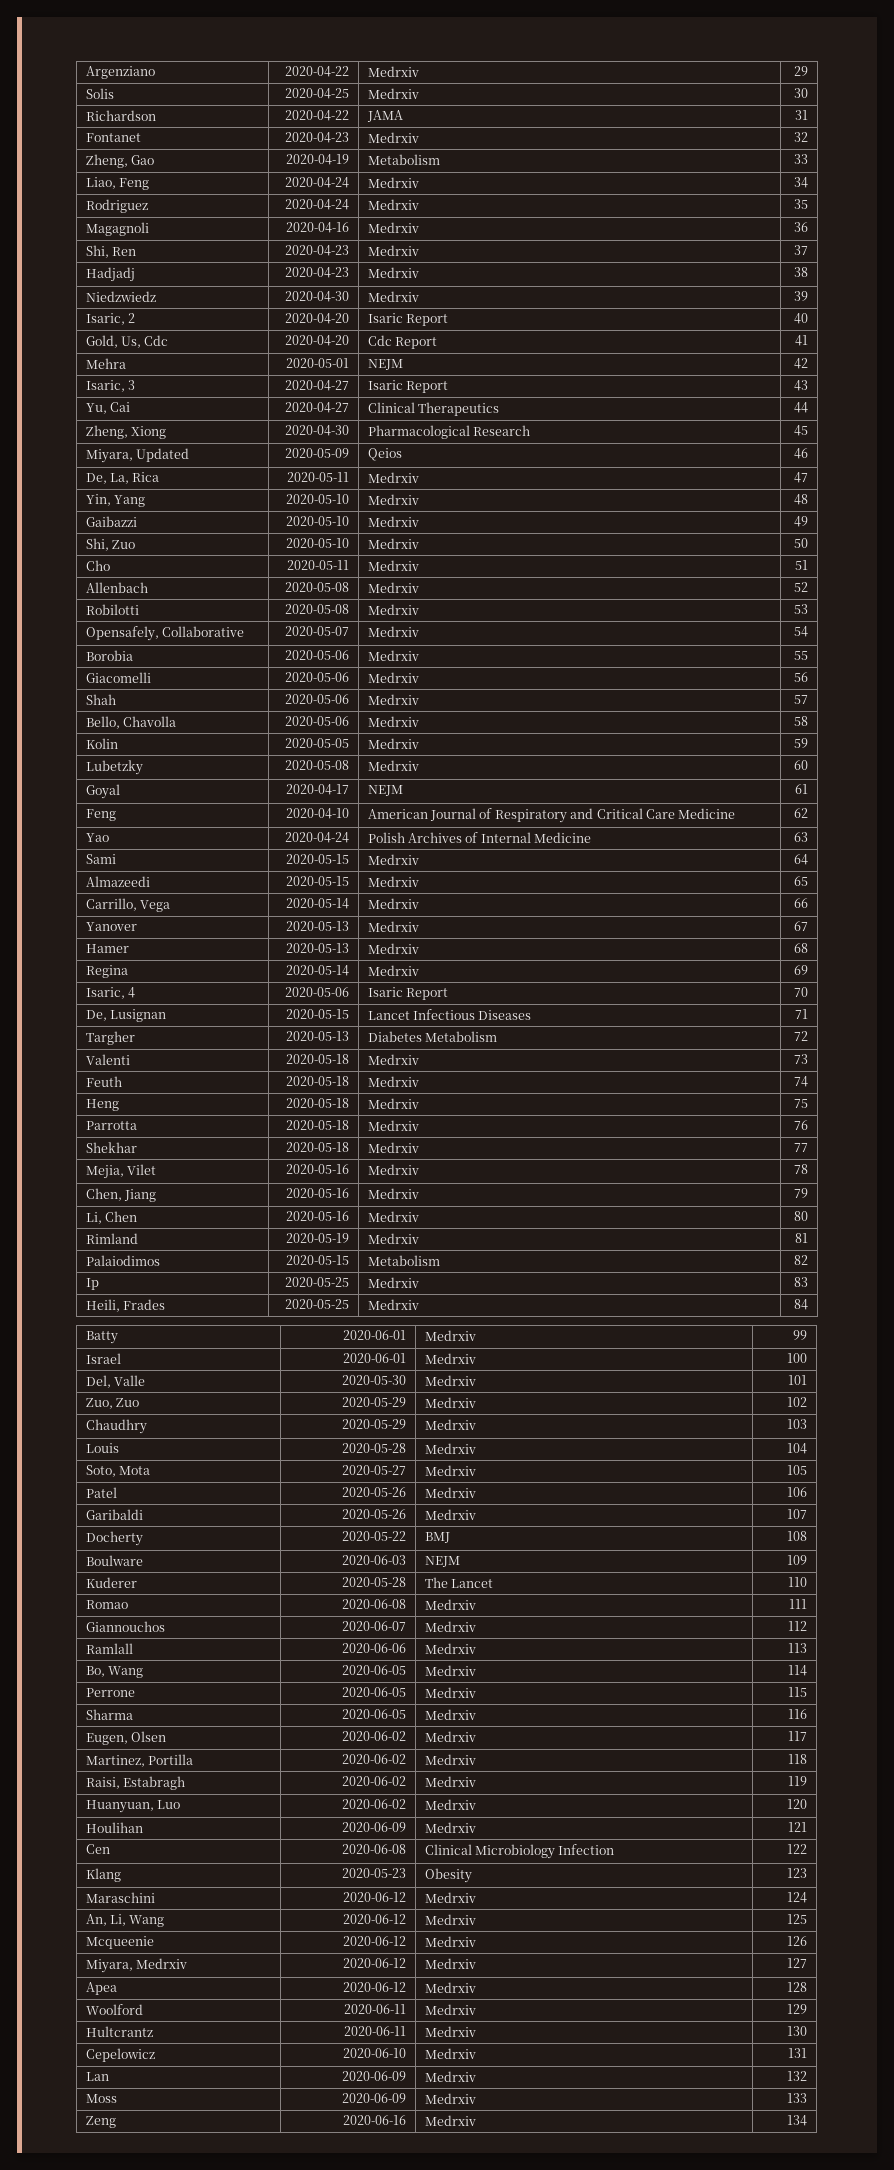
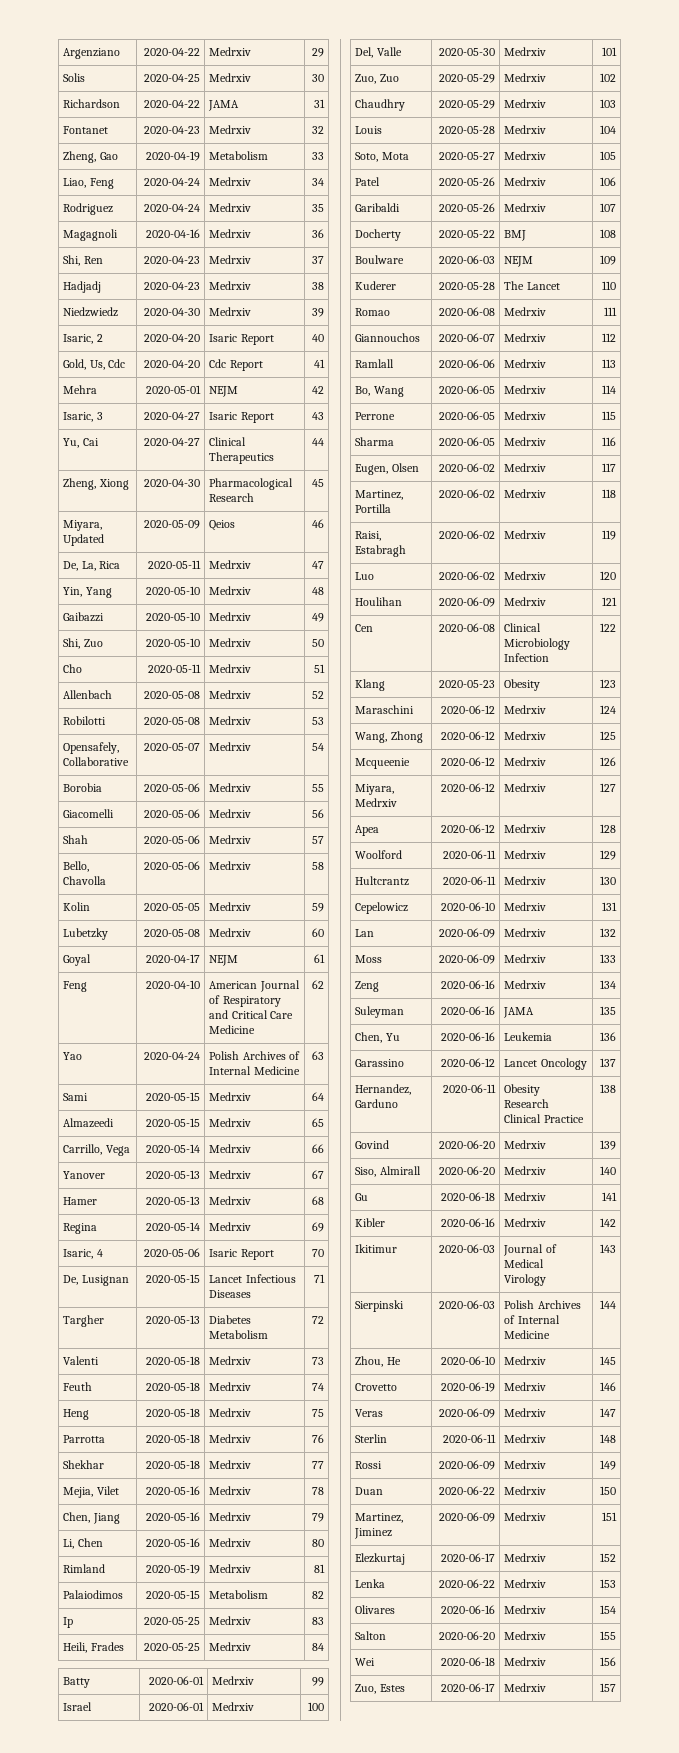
[85,1800,154,1813] Huanyuan, -> (616, 535) none
[85,1914,165,1927] An, Li, Wang -> [355,731,423,743] Wang, Zhong
(808, 2120) none -> [355,1006,405,1018] [440,1006,495,1015] [503,1007,535,1018] [599,1006,616,1015] [355,1032,400,1043] [440,1032,495,1041] [504,1032,553,1041] [599,1032,616,1041] [355,1059,405,1067] [440,1058,495,1067] [504,1058,587,1070] [599,1058,616,1067] [355,1084,412,1095] [355,1099,399,1108] [442,1084,496,1093] [504,1084,541,1096] [504,1099,550,1108] [504,1114,584,1123] [599,1084,616,1093] [355,1140,390,1149] [438,1140,495,1149] [504,1140,547,1149] [599,1140,616,1150] [355,1166,421,1177] [438,1166,495,1175] [504,1166,547,1175] [599,1166,616,1175] [355,1193,369,1201] [440,1192,495,1201] [504,1192,547,1201] [601,1192,617,1201] [355,1218,386,1227] [440,1218,495,1227] [504,1218,547,1227] [599,1218,616,1227] [355,1244,398,1253] [438,1244,495,1253] [503,1244,557,1256] [504,1259,545,1268] [504,1274,547,1286] [599,1244,616,1253] [355,1300,405,1312] [438,1300,495,1309] [504,1300,581,1309] [504,1315,560,1324] [504,1330,551,1339] [599,1300,616,1309] [355,1356,401,1367] [440,1356,495,1365] [504,1356,547,1365] [599,1356,616,1365] [355,1383,398,1391] [440,1382,495,1392] [504,1382,547,1391] [599,1382,616,1391] [355,1409,384,1417] [438,1408,495,1418] [504,1408,547,1417] [599,1408,616,1417] [355,1434,388,1443] [442,1434,496,1443] [504,1434,547,1443] [599,1434,616,1443] [355,1461,383,1469] [438,1460,495,1470] [504,1460,547,1469] [599,1460,616,1470] [355,1487,384,1495] [438,1486,495,1495] [504,1486,547,1495] [599,1486,616,1495] [355,1513,404,1523] [354,1528,393,1539] [438,1512,495,1522] [504,1512,547,1521] [601,1512,617,1521] [355,1553,406,1565] [440,1553,495,1562] [504,1553,547,1562] [599,1553,616,1562] [355,1579,386,1588] [438,1579,495,1588] [504,1579,547,1588] [599,1579,616,1588] [355,1605,396,1614] [440,1605,495,1614] [504,1605,547,1614] [599,1605,616,1614] [355,1631,387,1640] [438,1631,495,1640] [504,1631,547,1640] [599,1631,616,1640] [355,1658,376,1666] [440,1657,495,1666] [504,1657,547,1666] [599,1657,616,1666] [355,1684,405,1694] [440,1683,495,1692] [504,1683,547,1692] [599,1683,616,1692] // Suleyman | 2020-06-16 | JAMA | 135 // Chen, Yu | 2020-06-16 | Leukemia | 136 // Garassino | 2020-06-12 | Lancet Oncology | 137 // Hernandez, Garduno | 2020-06-11 | Obesity Research Clinical Practice | 138 // Govind | 2020-06-20 | Medrxiv | 139 // Siso, Almirall | 2020-06-20 | Medrxiv | 140 // Gu | 2020-06-18 | Medrxiv | 141 // Kibler | 2020-06-16 | Medrxiv | 142 // Ikitimur | 2020-06-03 | Journal of Medical Virology | 143 // Sierpinski | 2020-06-03 | Polish Archives of Internal Medicine | 144 // Zhou, He | 2020-06-10 | Medrxiv | 145 // Crovetto | 2020-06-19 | Medrxiv | 146 // Veras | 2020-06-09 | Medrxiv | 147 // Sterlin | 2020-06-11 | Medrxiv | 148 // Rossi | 2020-06-09 | Medrxiv | 149 // Duan | 2020-06-22 | Medrxiv | 150 // Martinez, Jiminez | 2020-06-09 | Medrxiv | 151 // Elezkurtaj | 2020-06-17 | Medrxiv | 152 // Lenka | 2020-06-22 | Medrxiv | 153 // Olivares | 2020-06-16 | Medrxiv | 154 // Salton | 2020-06-20 | Medrxiv | 155 // Wei | 2020-06-18 | Medrxiv | 156 // Zuo, Estes | 2020-06-17 | Medrxiv | 157

